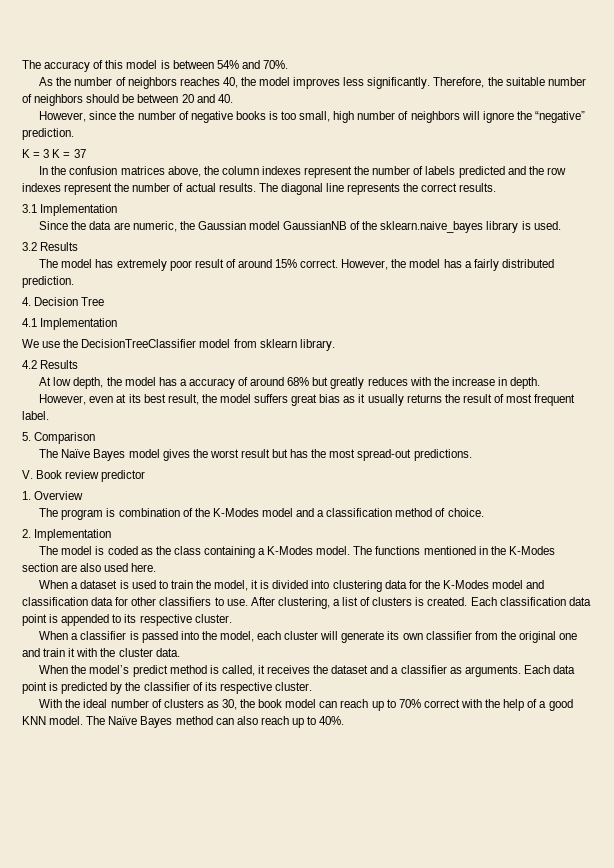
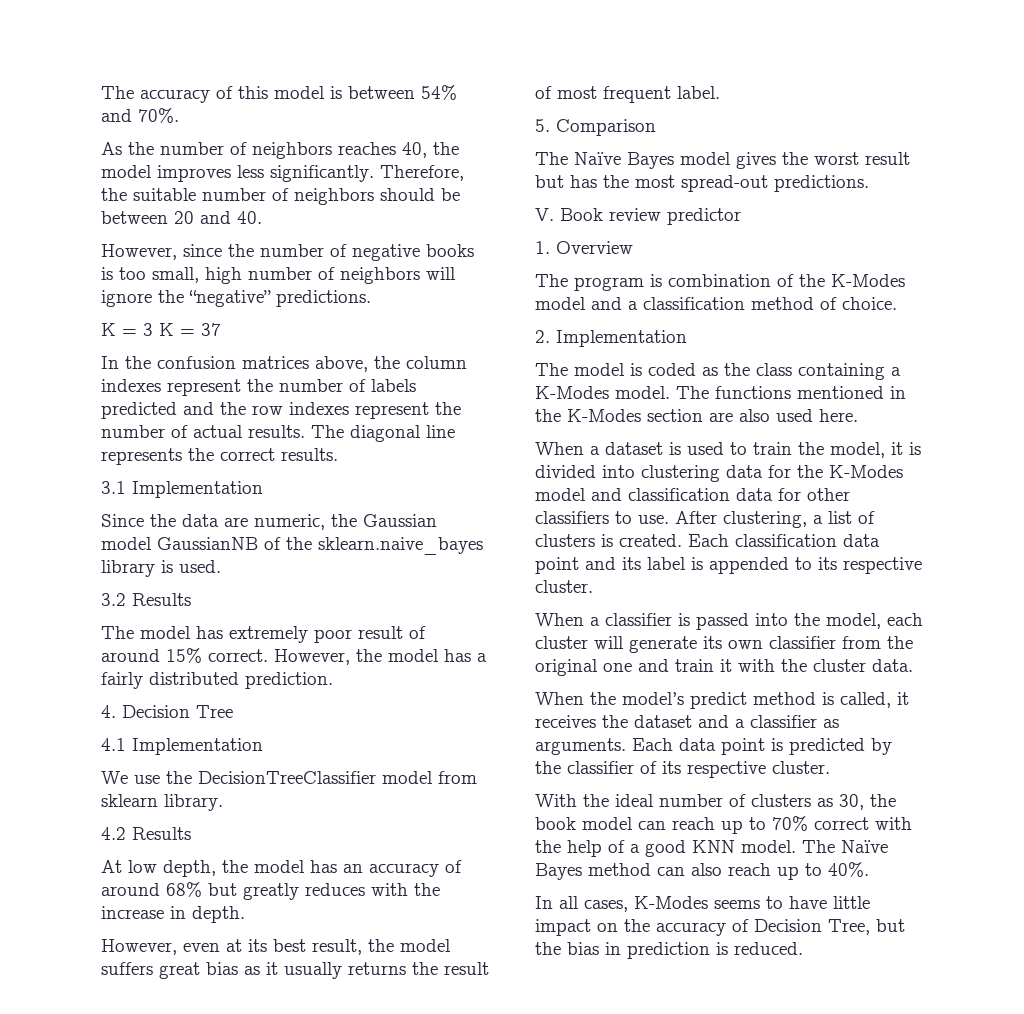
[22,128,74,140] prediction. -> [276,290,371,307] predictions.
[179,379,187,386] a -> [343,864,363,873] an
(47, 620) none -> [585,557,686,570] and its label
(345, 720) none -> [535,896,870,912] [535,919,905,936] [535,942,803,959] // In all cases, K-Modes seems to have little impact on the accuracy of Decision Tree, but the bias in prediction is reduced.

